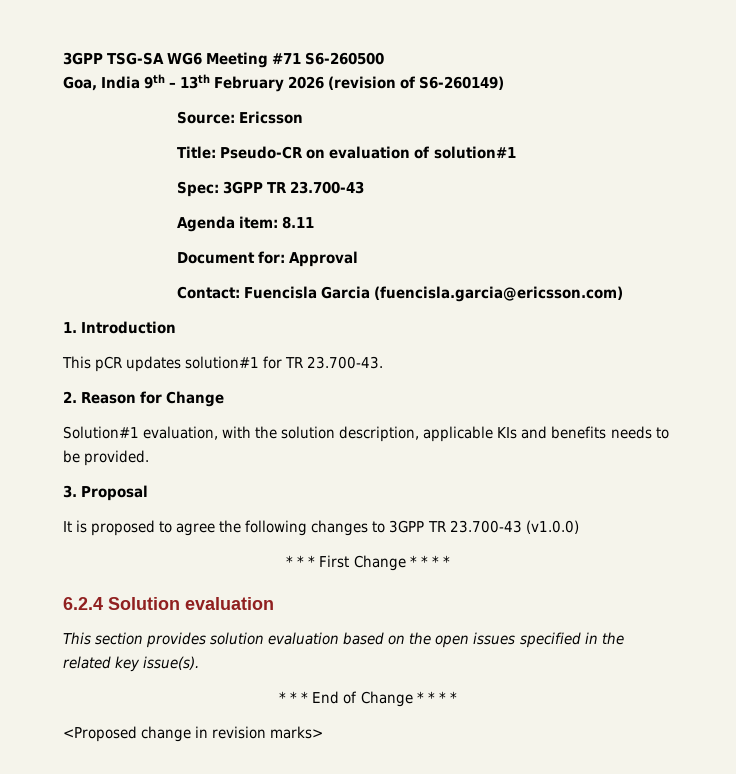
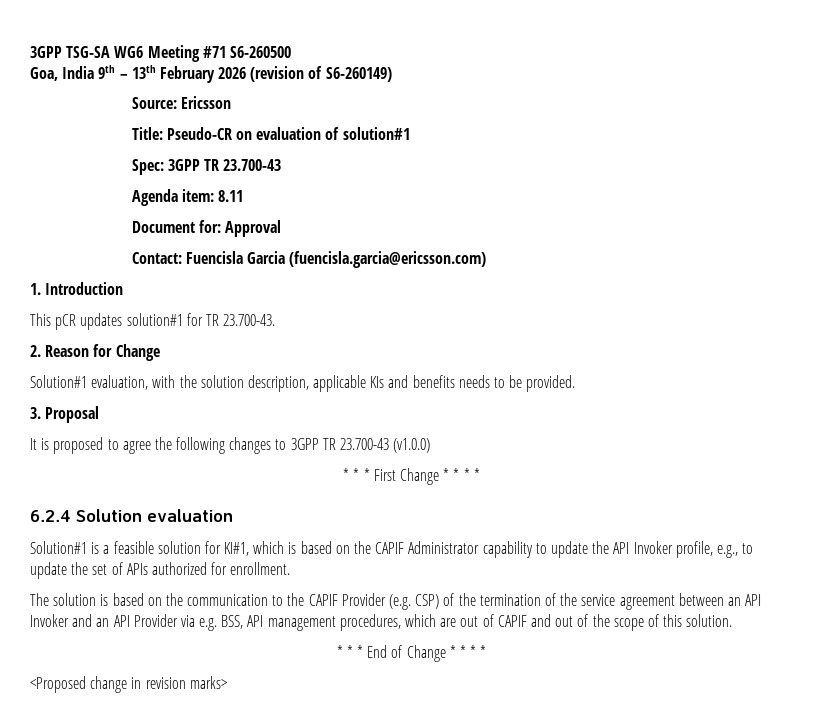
[63,632,624,648] [63,656,200,672] This section provides solution evaluation based on the open issues specified in the related key issue(s). -> [30,541,754,558] [30,562,291,579] [30,593,762,610] [30,614,733,631] Solution#1 is a feasible solution for KI#1, which is based on the CAPIF Administrator capability to update the API Invoker profile, e.g., to update the set of APIs authorized for enrollment. // The solution is based on the communication to the CAPIF Provider (e.g. CSP) of the termination of the service agreement between an API Invoker and an API Provider via e.g. BSS, API management procedures, which are out of CAPIF and out of the scope of this solution.

